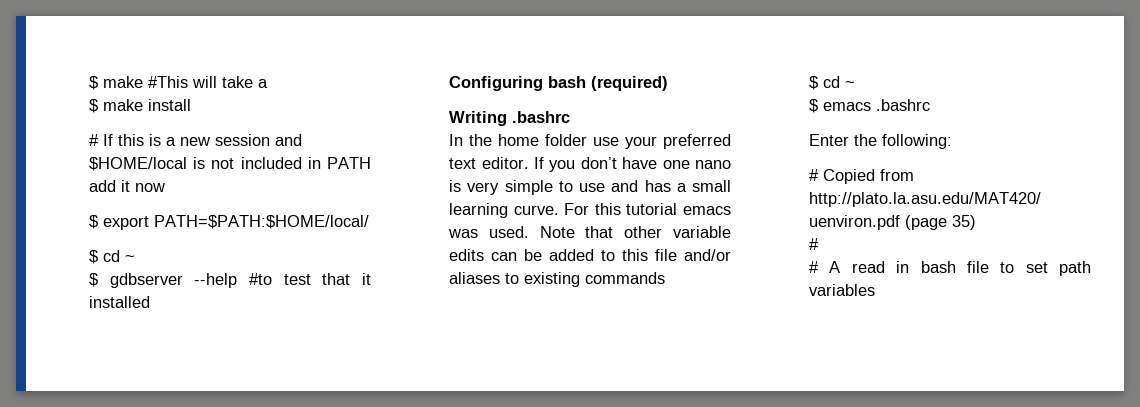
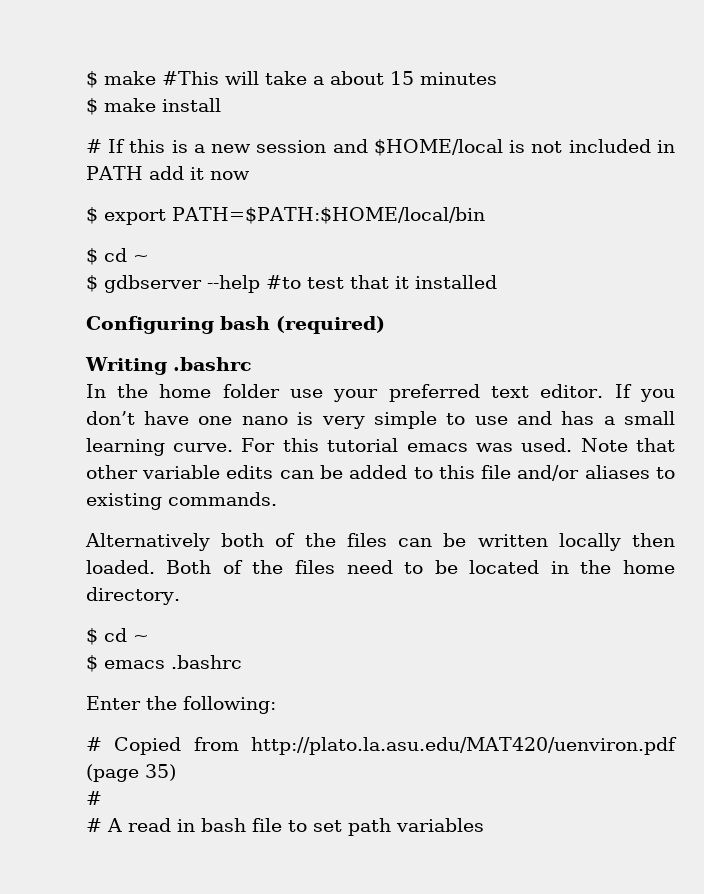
(269, 83) none -> [329,71,497,85] about 15 minutes
[154,215,370,229] PATH=$PATH:$HOME/local/ -> [171,207,485,224] PATH=$PATH:$HOME/local/bin
[585,272,666,284] commands -> [167,492,277,506] [84,533,675,551] [85,560,675,574] [85,587,180,605] commands. // Alternatively both of the files can be written locally then loaded. Both of the files need to be located in the home directory.

